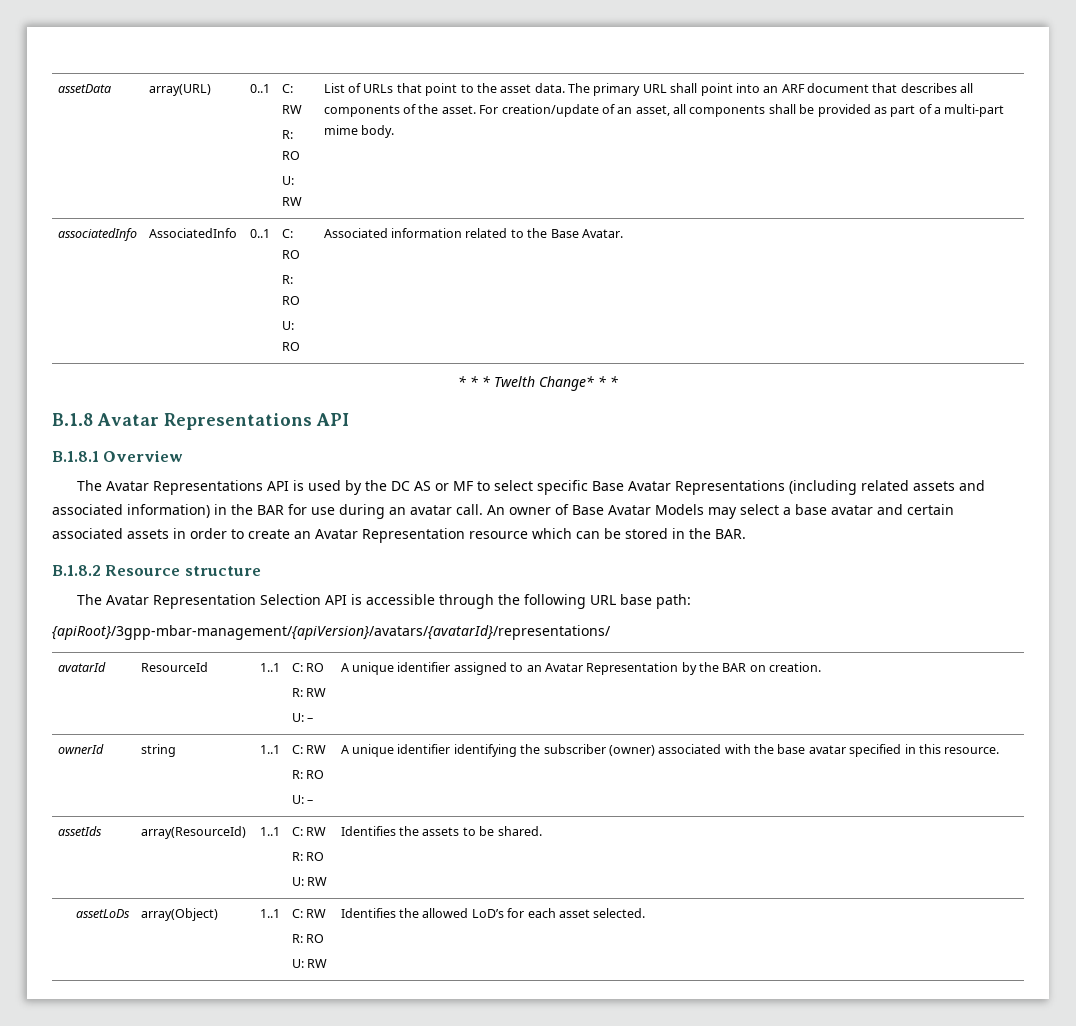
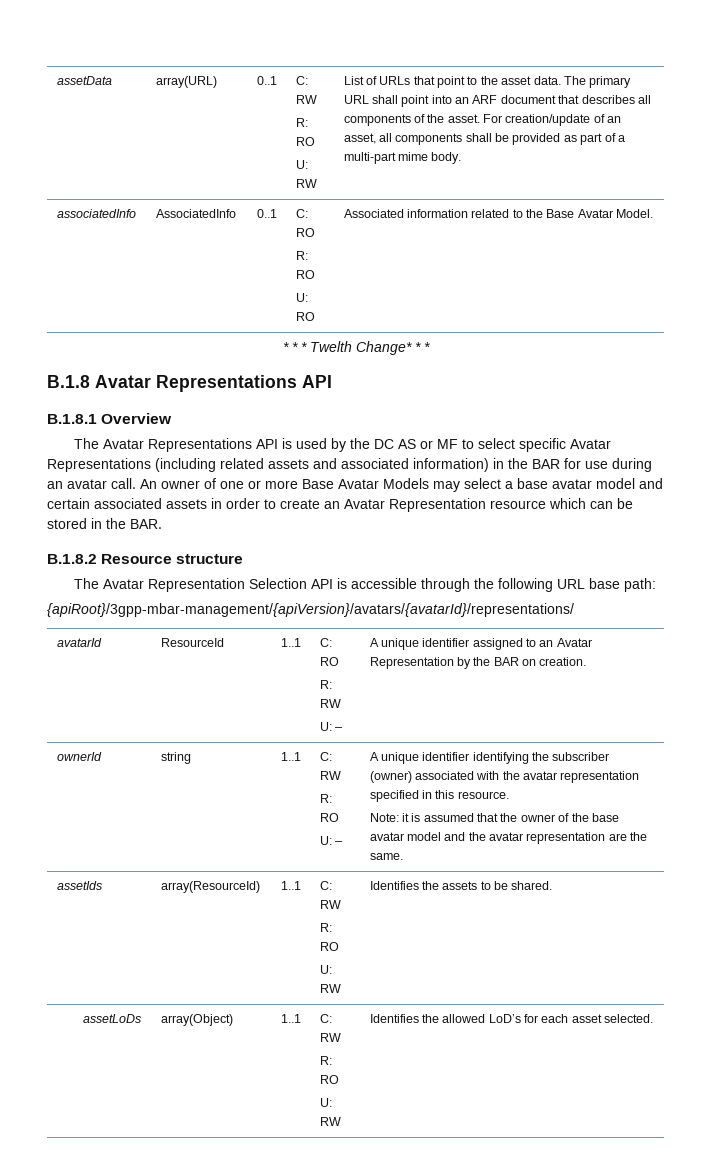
[581,229,623,238] Avatar. -> [577,209,654,218] Avatar Model.
[592,481,625,491] Base -> (567, 445) none
(569, 509) none -> [220,480,298,489] one or more
(873, 510) none -> [596,478,635,489] model
[777,744,846,754] base avatar -> [523,771,640,783] avatar representation
(1000, 750) none -> [369,813,619,822] [369,832,648,844] [369,853,403,860] // Note: it is assumed that the owner of the base avatar model and the avatar representation are the same.

